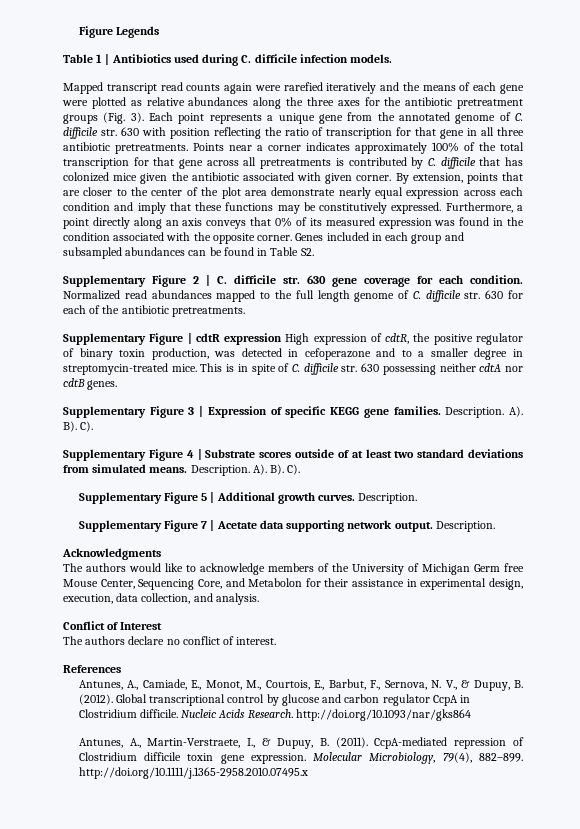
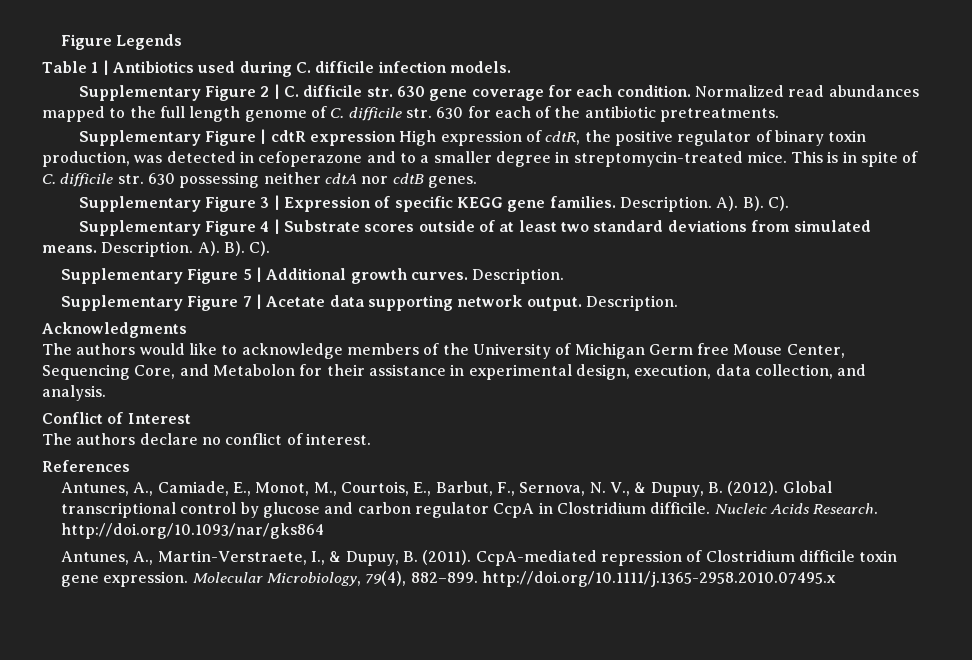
[63,82,524,94] [62,97,523,109] [63,112,523,124] [63,127,524,139] [63,142,524,154] [63,157,523,169] [63,172,524,184] [63,187,523,199] [63,202,523,214] [63,217,524,229] [63,232,464,244] [63,247,314,259] // Mapped transcript read counts again were rarefied iteratively and the means of each gene were plotted as relative abundances along the three axes for the antibiotic pretreatment groups (Fig. 3). Each point represents a unique gene from the annotated genome of C. difficile str. 630 with position reflecting the ratio of transcription for that gene in all three antibiotic pretreatments. Points near a corner indicates approximately 100% of the total transcription for that gene across all pretreatments is contributed by C. difficile that has colonized mice given the antibiotic associated with given corner. By extension, points that are closer to the center of the plot area demonstrate nearly equal expression across each condition and imply that these functions may be constitutively expressed. Furthermore, a point directly along an axis conveys that 0% of its measured expression was found in the condition associated with the opposite corner. Genes included in each group and subsampled abundances can be found in Table S2. -> (511, 67) none

